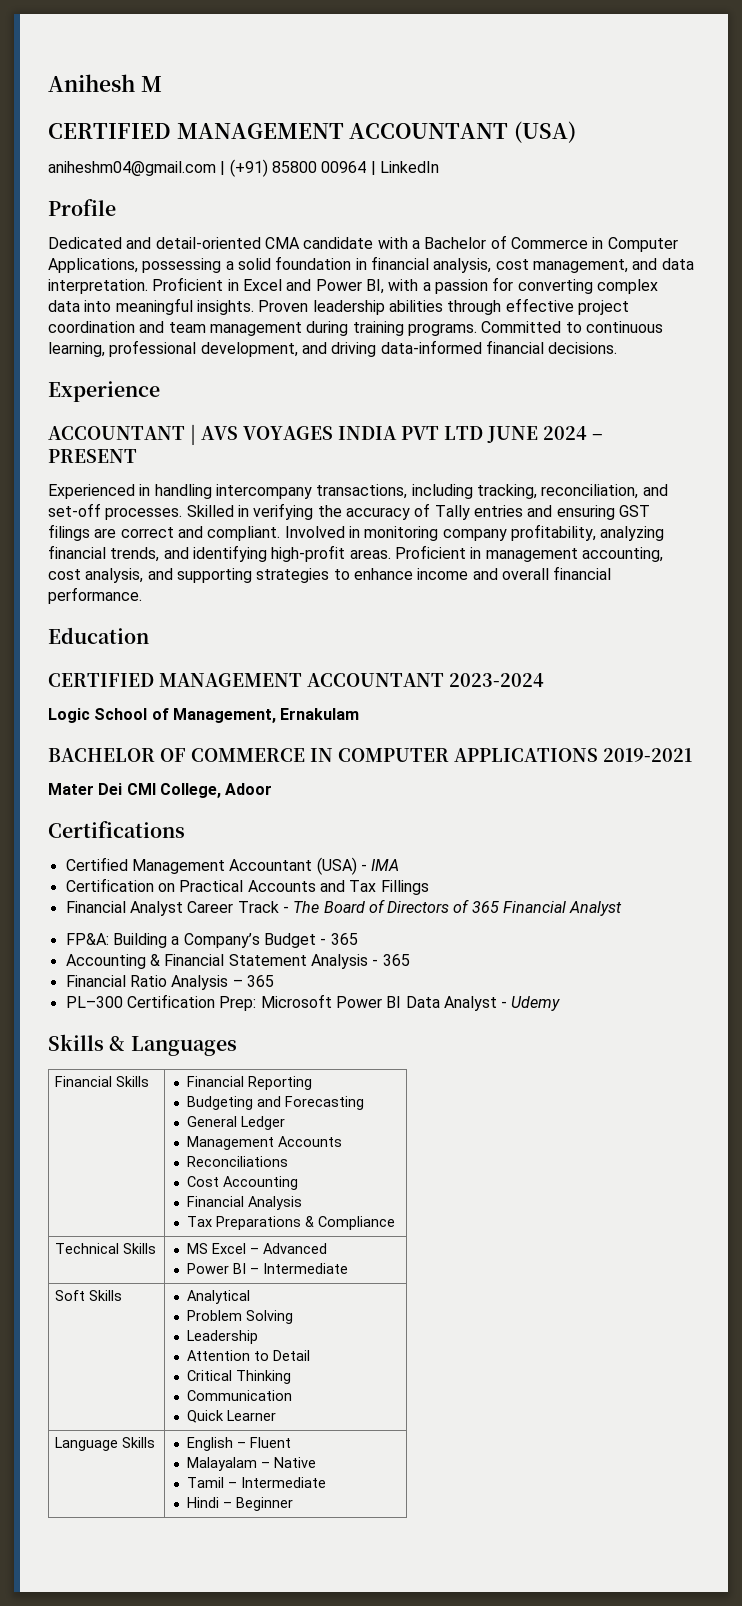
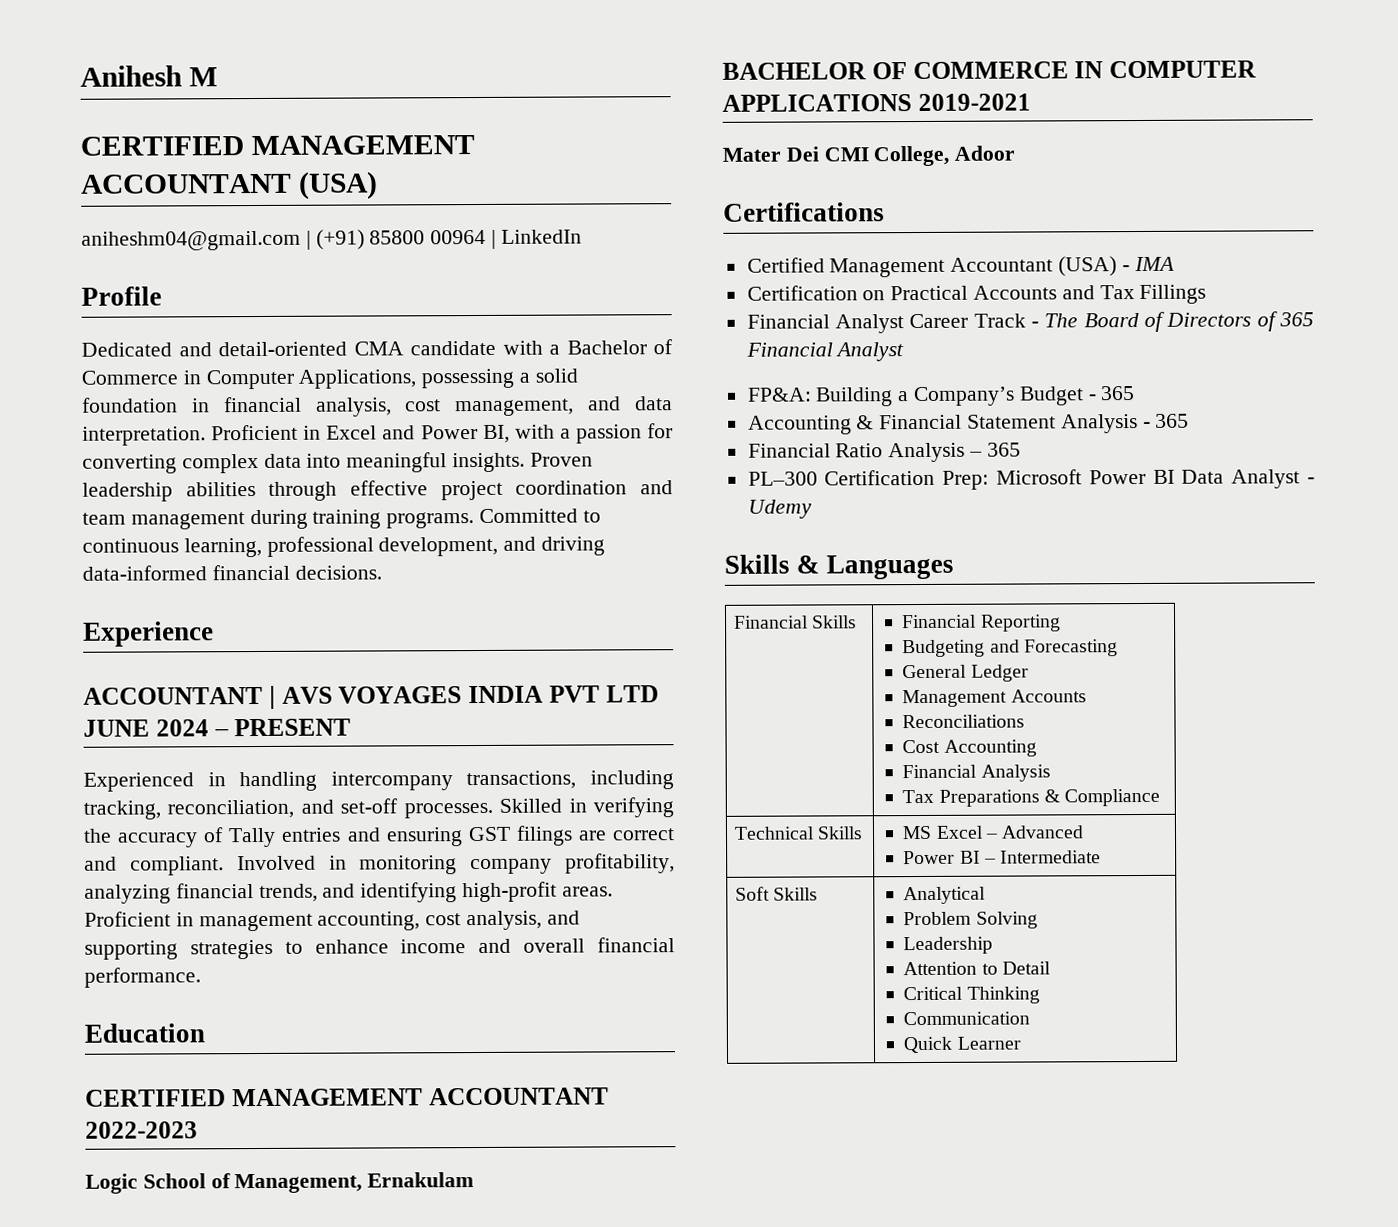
[449,673,544,687] 2023-2024 -> [85,1121,198,1139] 2022-2023
[54,1437,155,1451] [186,1437,291,1451] [186,1457,316,1471] [186,1477,326,1488] [186,1497,293,1511] // Language Skills | English – Fluent // Malayalam – Native // Tamil – Intermediate // Hindi – Beginner -> (1021, 1043) none

